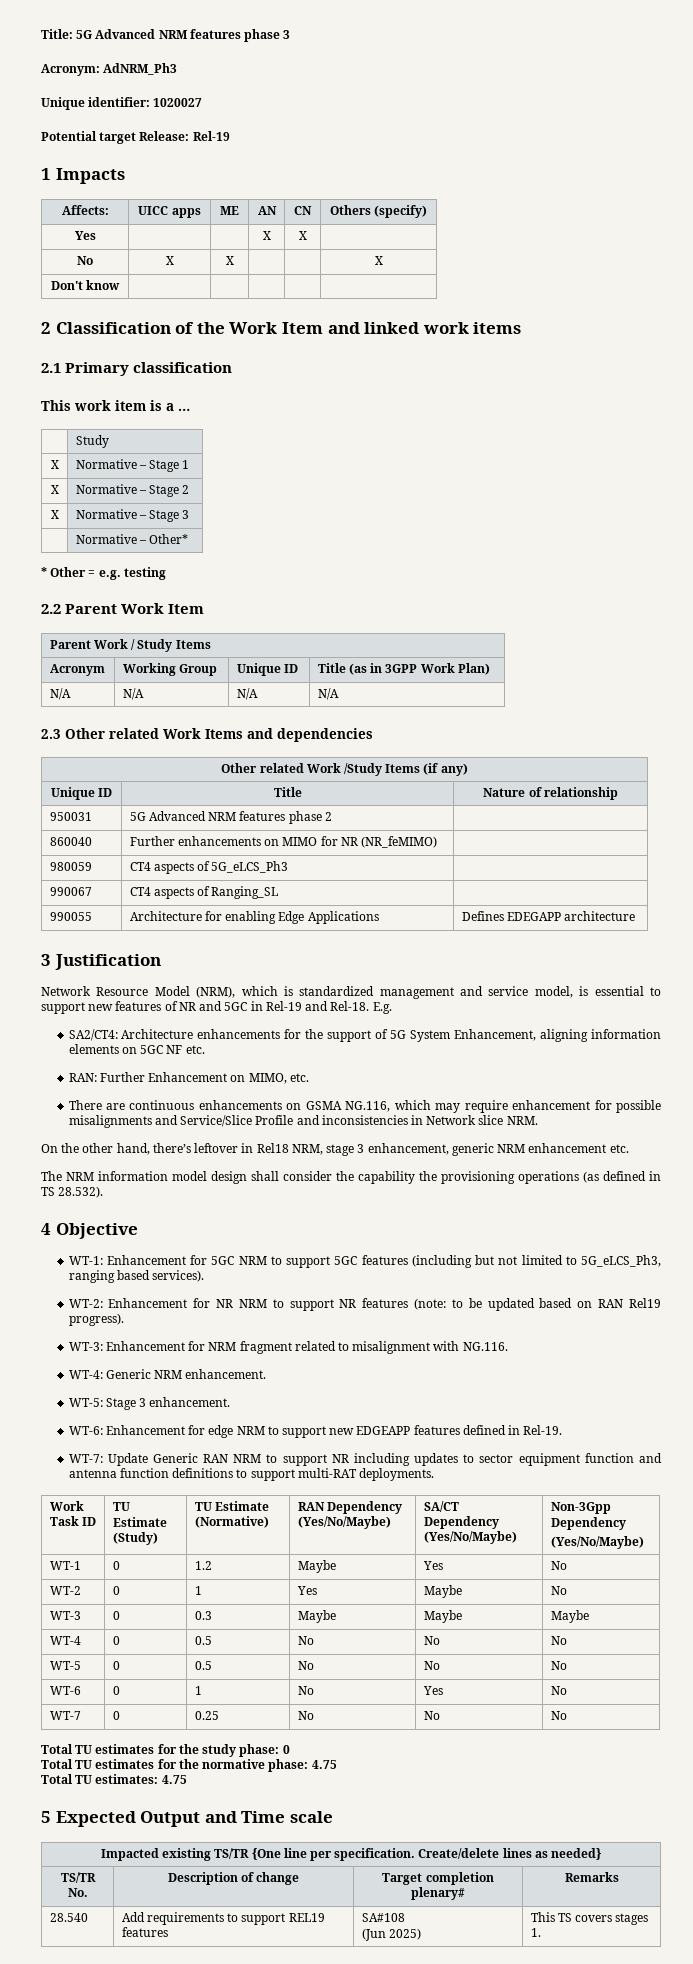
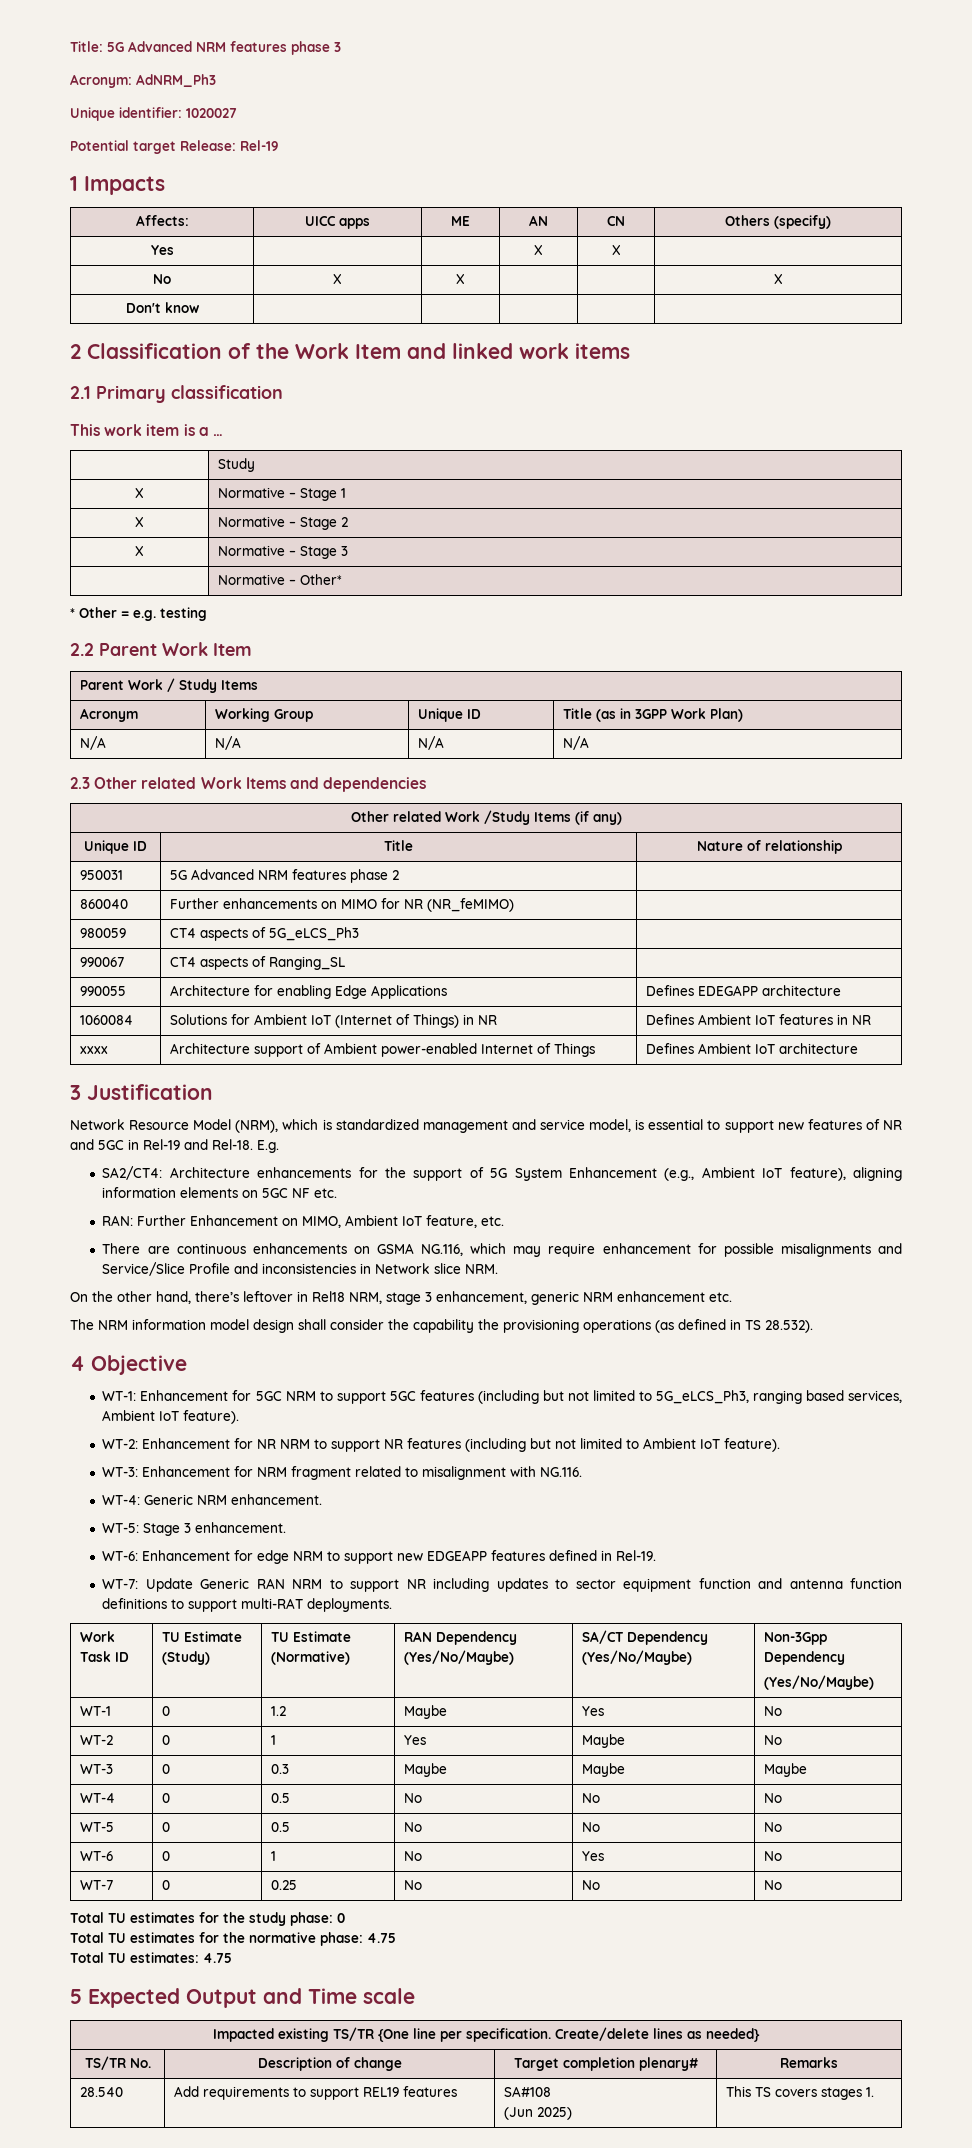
(636, 916) none -> [80,1015,134,1025] [170,1014,498,1028] [646,1014,872,1025] [80,1046,109,1054] [170,1043,596,1057] [646,1043,859,1054] // 1060084 | Solutions for Ambient IoT (Internet of Things) in NR | Defines Ambient IoT features in NR // xxxx | Architecture support of Ambient power-enabled Internet of Things | Defines Ambient IoT architecture
[454,1029,537,1041] Enhancement, -> [569,1167,846,1181] Enhancement (e.g., Ambient IoT feature),
(287, 1078) none -> [345,1215,478,1228] Ambient IoT feature,
[152,1270,205,1282] services). -> [848,1390,903,1403] [102,1410,240,1424] services, Ambient IoT feature).
[414,1298,661,1311] [68,1313,124,1326] (note: to be updated based on RAN Rel19 progress). -> [465,1438,781,1452] (including but not limited to Ambient IoT feature).

